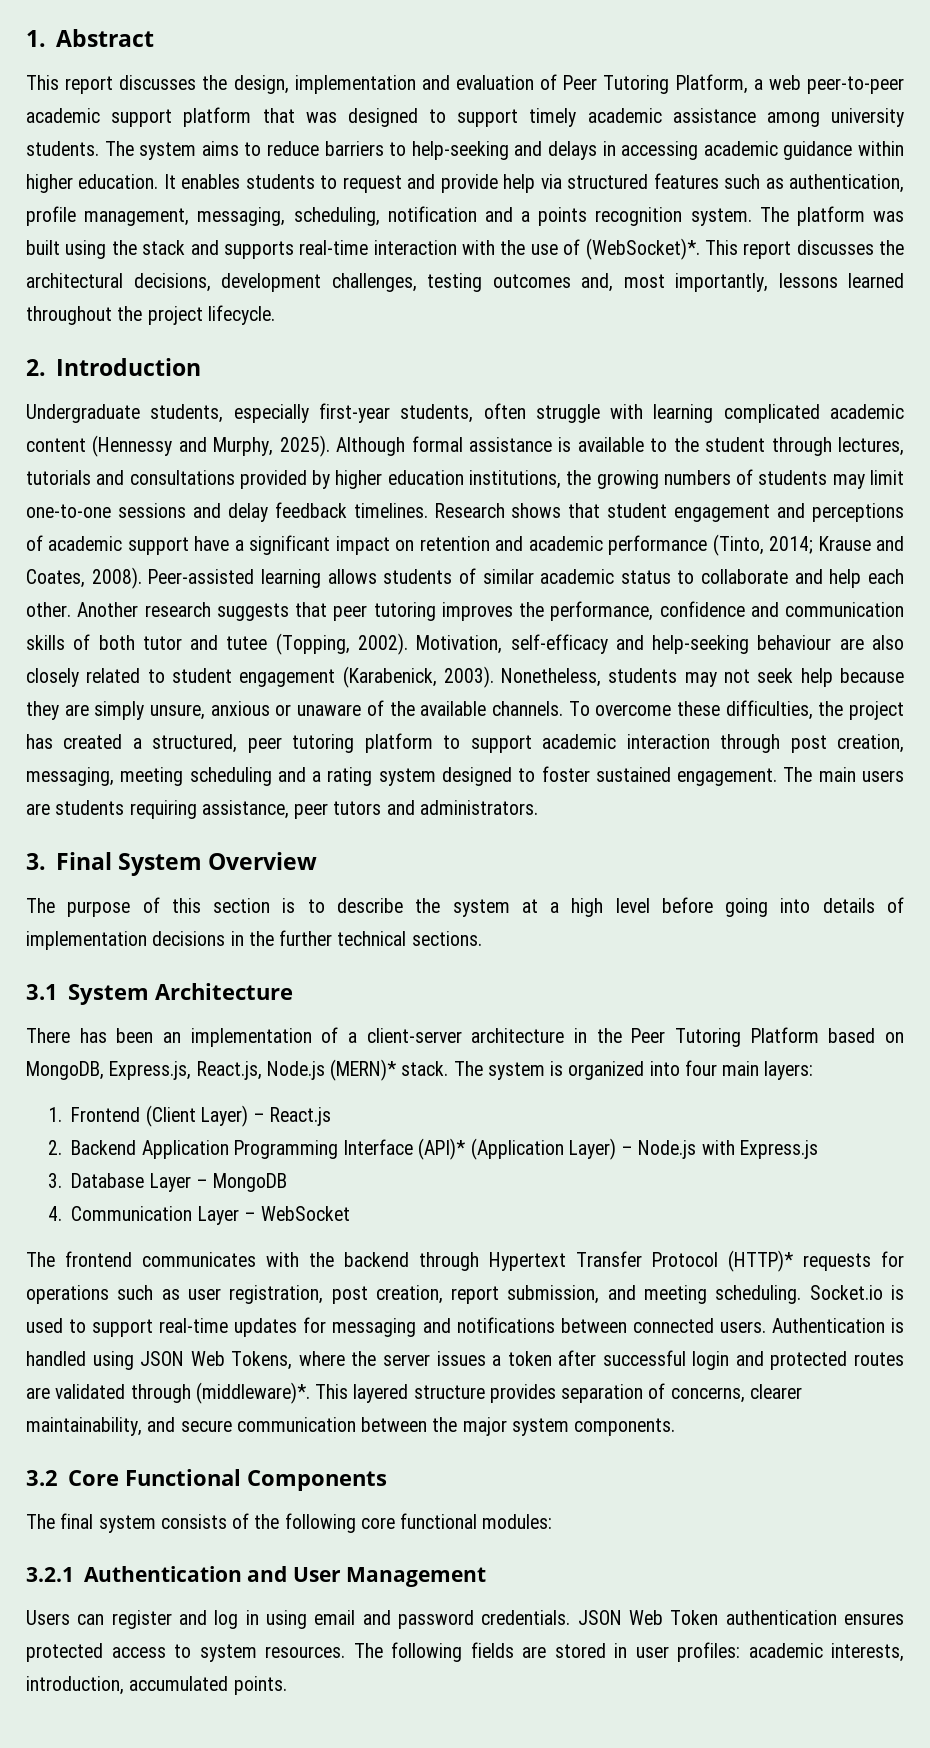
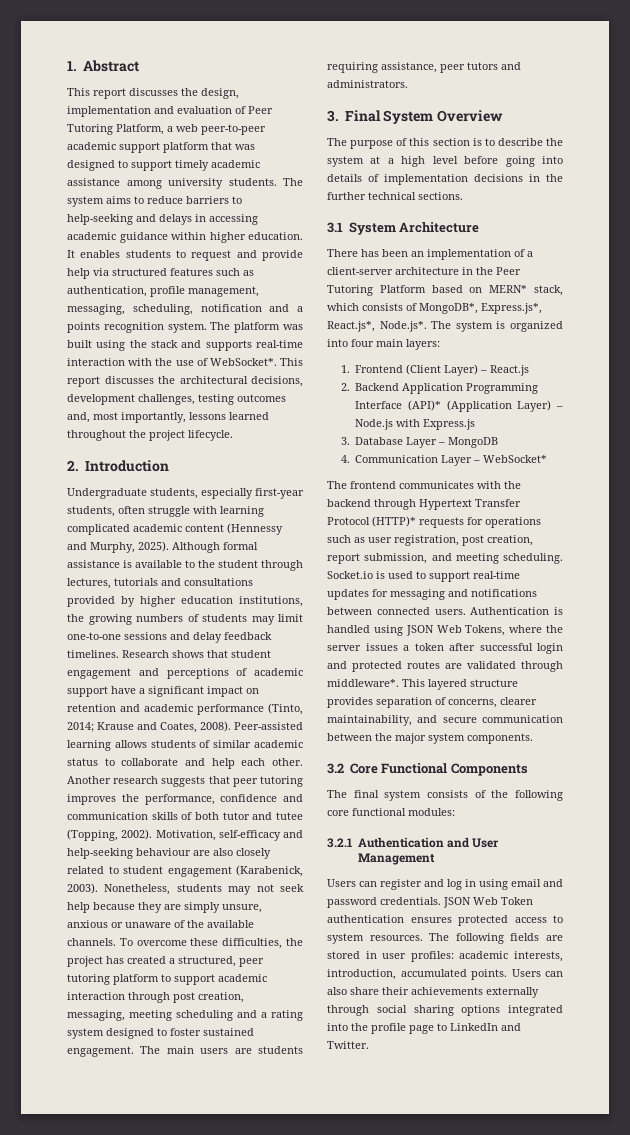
[585,238,700,260] (WebSocket)*. -> [209,358,277,366] WebSocket*.
[26,1059,449,1081] MongoDB, Express.js, React.js, Node.js (MERN)* stack. -> [489,285,563,296] [327,303,542,314] [327,321,427,332] MERN* stack, which consists of MongoDB*, Express.js*, React.js*, Node.js*.
[261,1206,351,1221] WebSocket -> [483,455,548,463] WebSocket*
[195,1382,310,1404] (middleware)*. -> [327,679,399,687] middleware*.
(287, 1685) none -> [511,969,563,977] [327,987,539,998] [327,1005,563,1016] [327,1023,521,1034] [327,1041,369,1049] Users can also share their achievements externally through social sharing options integrated into the profile page to LinkedIn and Twitter.

